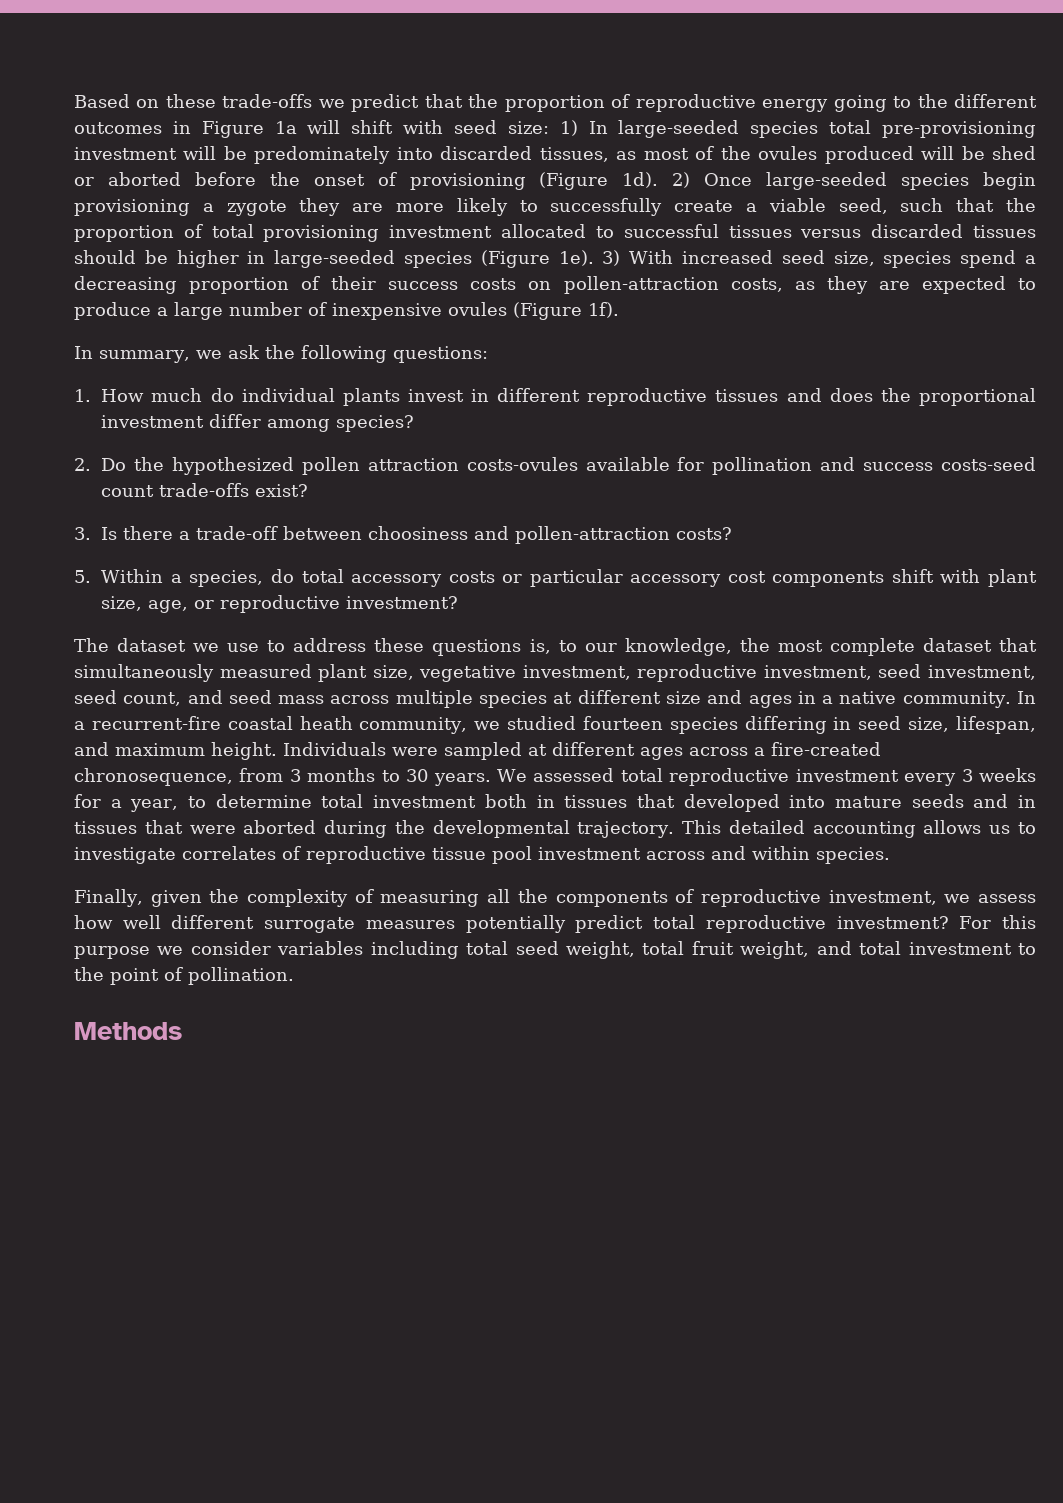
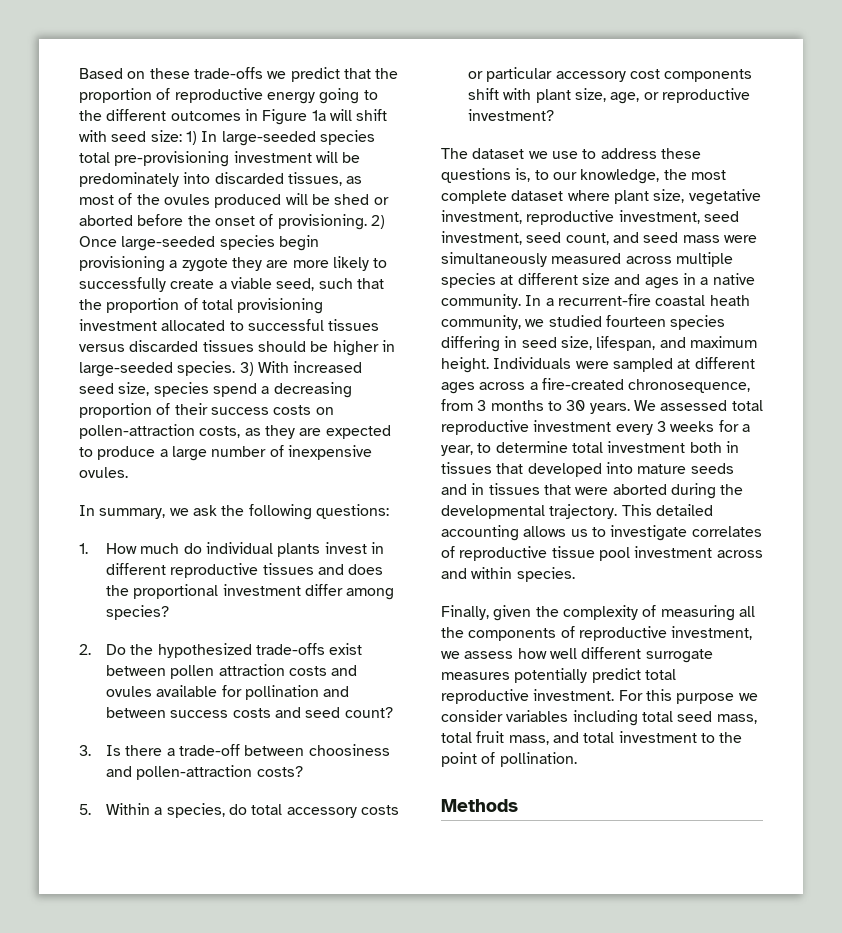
[409,172,659,190] provisioning (Figure 1d). -> [277,214,367,230] provisioning.
[404,250,594,268] species (Figure 1e). -> [177,361,236,376] species.
[448,302,619,320] ovules (Figure 1f). -> [79,467,128,478] ovules.
[301,457,1037,475] [101,483,309,497] pollen attraction costs-ovules available for pollination and success costs-seed count trade-offs exist? -> [256,643,363,655] [106,664,358,679] [106,685,350,700] [106,707,393,718] trade-offs exist between pollen attraction costs and ovules available for pollination and between success costs and seed count?
[999,638,1037,652] [74,664,312,682] that simultaneously measured -> [567,190,610,201] where
(325, 699) none -> [723,235,757,243] [441,252,622,267] were simultaneously measured
[836,916,949,929] investment? -> [533,689,615,701] investment.
[566,941,635,959] weight, -> [716,714,757,724] mass,
[740,941,810,959] weight, -> [508,735,549,745] mass,

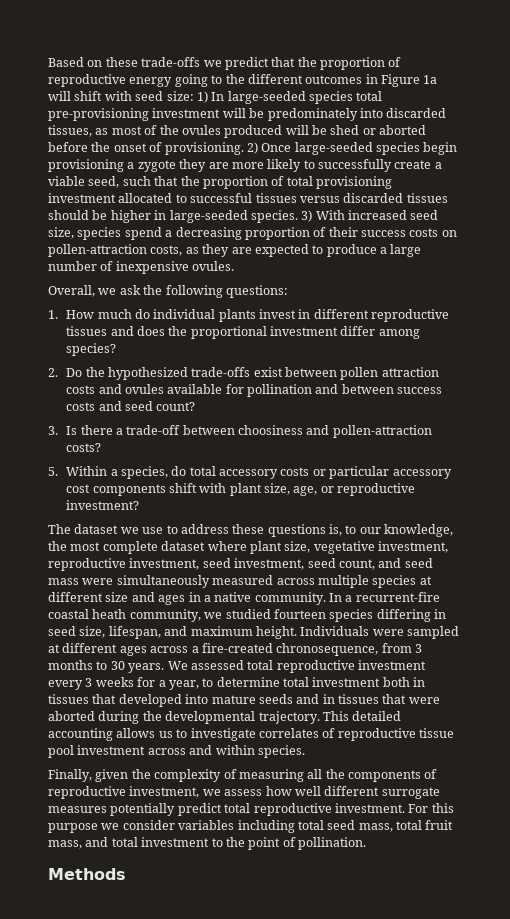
[79,505,166,519] In summary, -> [48,285,95,297] Overall,

